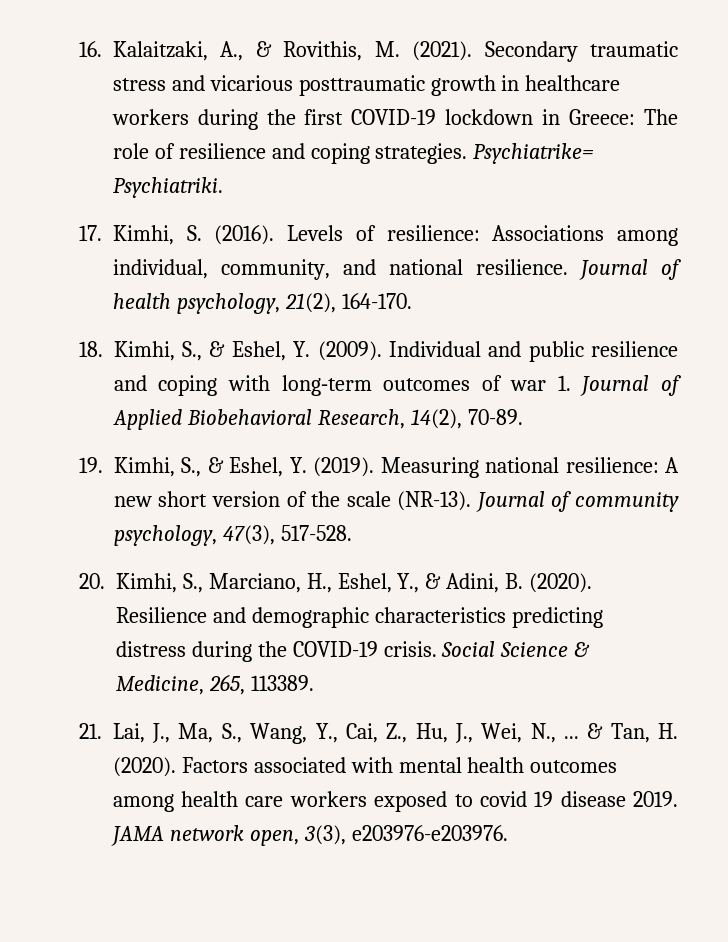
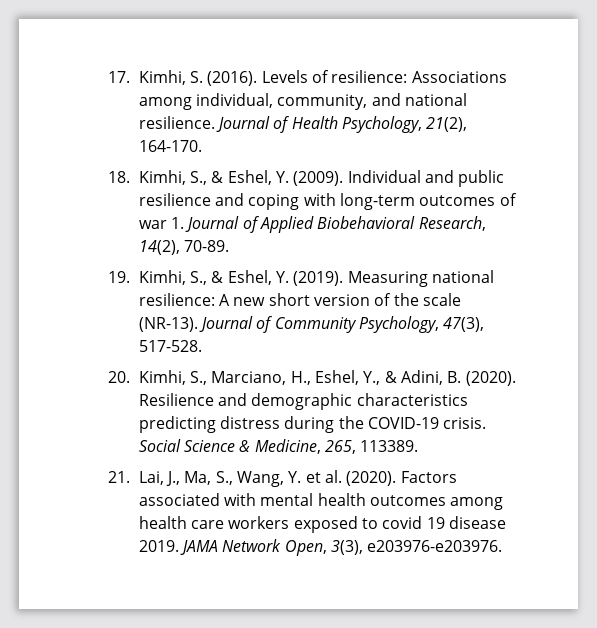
[78,41,678,62] [112,75,621,96] [111,109,678,130] [112,143,595,164] [112,177,223,198] 16. Kalaitzaki, A., & Rovithis, M. (2021). Secondary traumatic stress and vicarious posttraumatic growth in healthcare workers during the first COVID-19 lockdown in Greece: The role of resilience and coping strategies. Psychiatrike= Psychiatriki. // -> (107, 77) none
[112,293,280,314] health psychology, -> [291,116,423,133] Health Psychology,
[575,492,679,512] [113,525,217,546] community psychology, -> [274,316,440,333] Community Psychology,
[315,723,678,743] Y., Cai, Z., Hu, J., Wei, N., ... & Tan, H. -> [288,470,343,483] Y. et al.
[169,825,299,846] network open, -> [222,539,327,556] Network Open,

